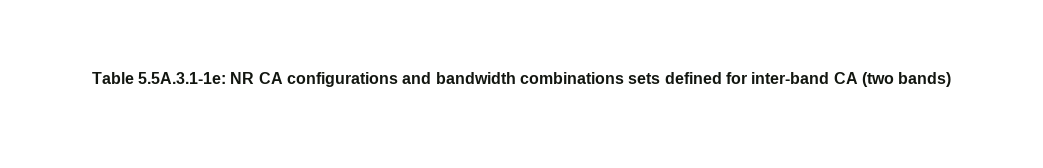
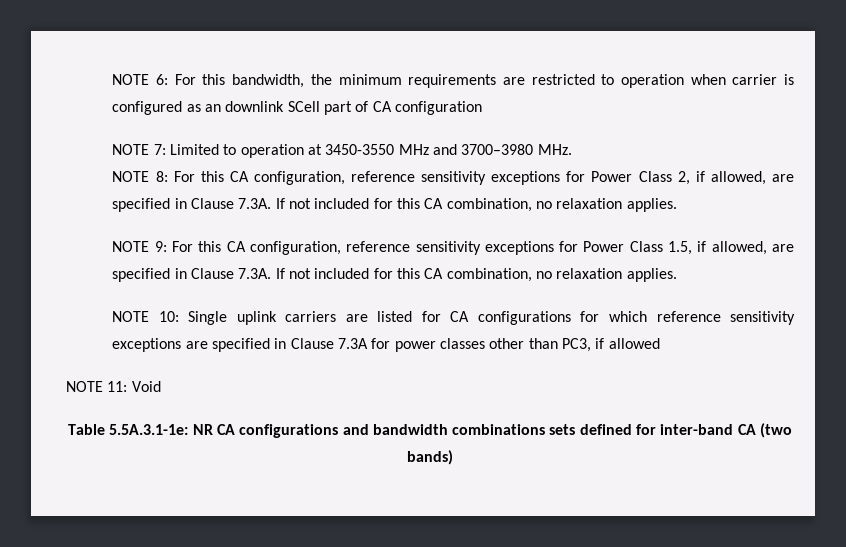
(91, 78) none -> [112,74,794,88] [112,101,482,115] [112,144,572,158] [112,171,794,185] [112,198,677,212] [112,241,795,255] [112,268,677,282] [112,311,795,325] [112,338,660,352] [66,381,161,392] NOTE 6: For this bandwidth, the minimum requirements are restricted to operation when carrier is configured as an downlink SCell part of CA configuration // NOTE 7: Limited to operation at 3450-3550 MHz and 3700–3980 MHz. // NOTE 8: For this CA configuration, reference sensitivity exceptions for Power Class 2, if allowed, are specified in Clause 7.3A. If not included for this CA combination, no relaxation applies. // NOTE 9: For this CA configuration, reference sensitivity exceptions for Power Class 1.5, if allowed, are specified in Clause 7.3A. If not included for this CA combination, no relaxation applies. // NOTE 10: Single uplink carriers are listed for CA configurations for which reference sensitivity exceptions are specified in Clause 7.3A for power classes other than PC3, if allowed // NOTE 11: Void //

